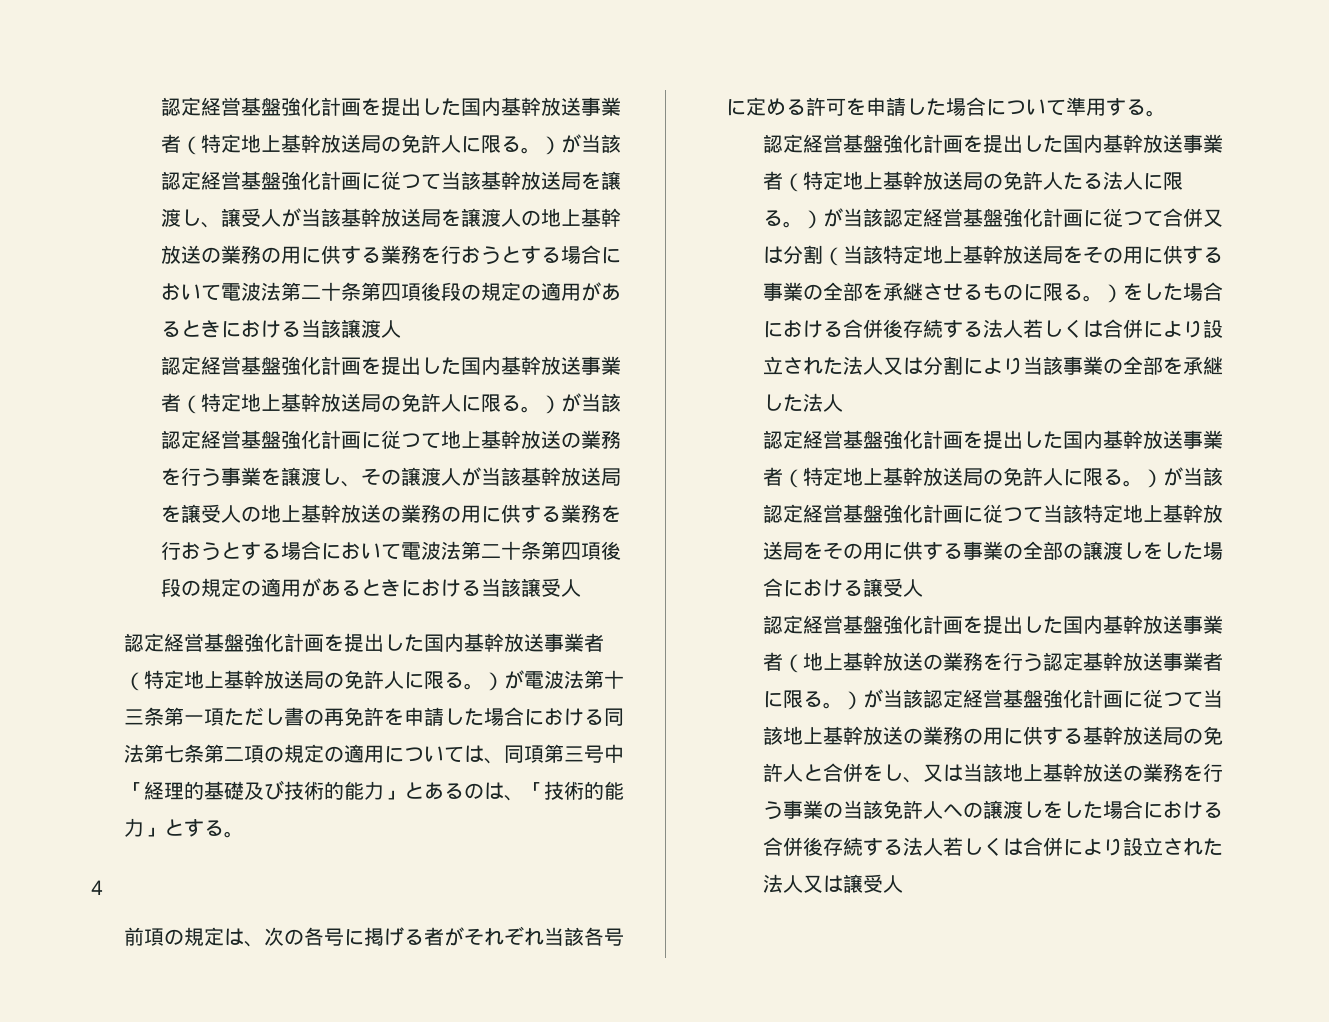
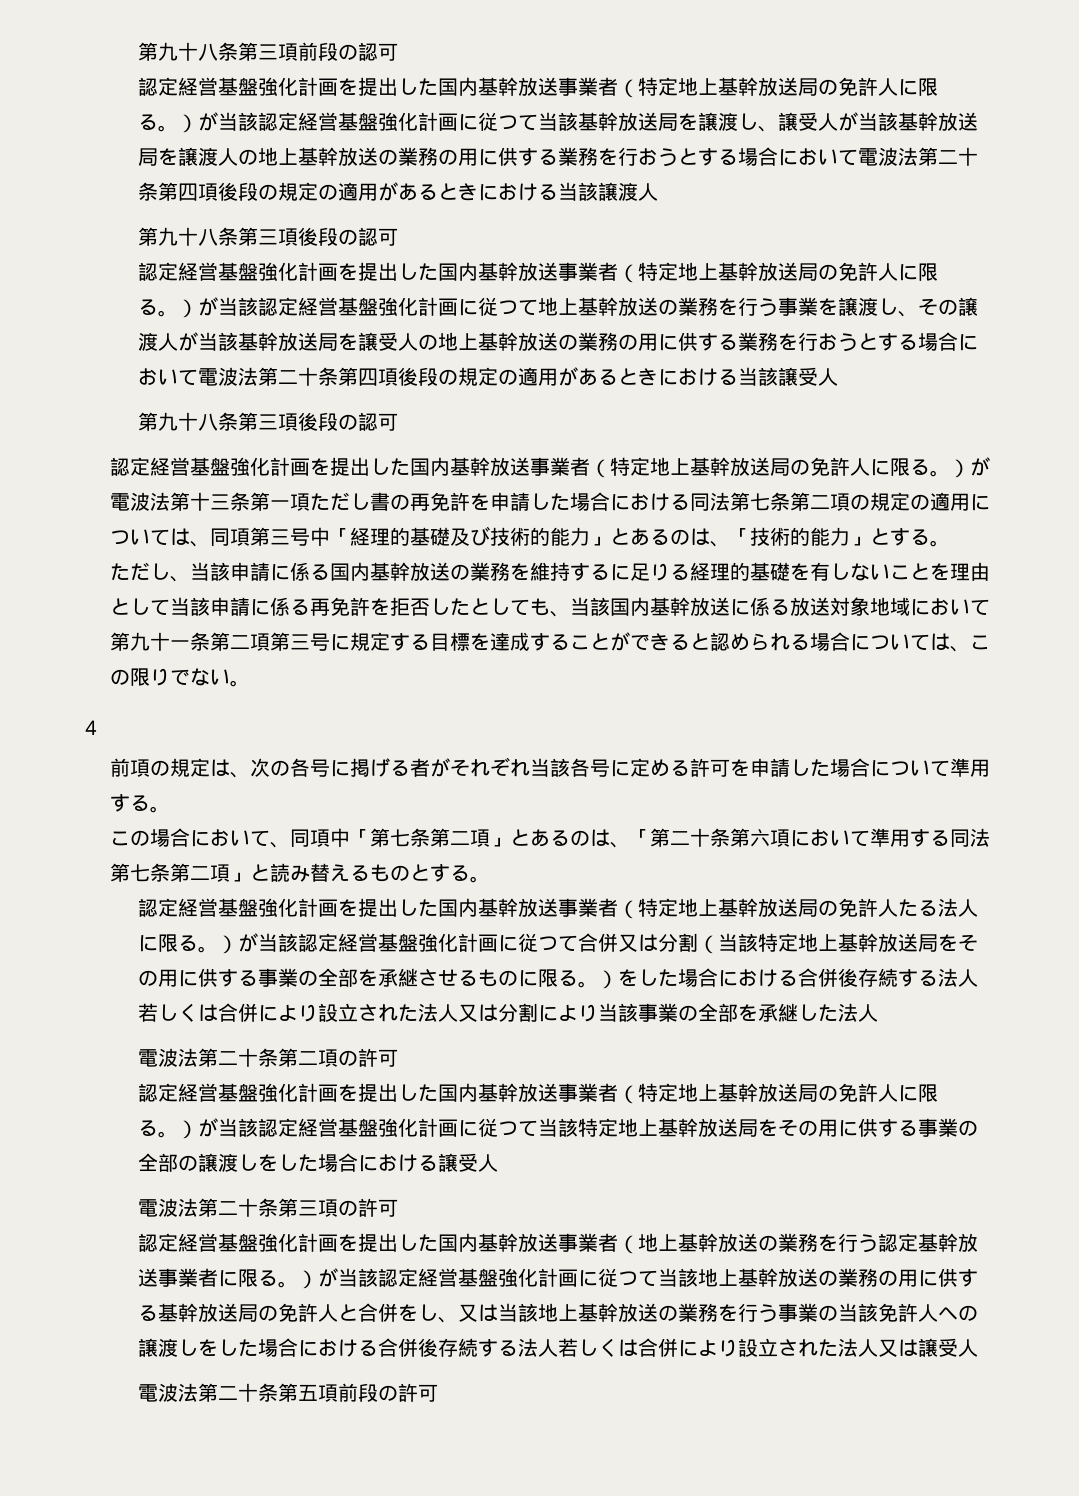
(161, 106) none -> [138,42,399,61] 第九十八条第三項前段の認可 //
(402, 329) none -> [138,227,399,246] // 第九十八条第三項後段の認可
(582, 588) none -> [138,412,399,431] // 第九十八条第三項後段の認可
(245, 834) none -> [109,562,990,582] [109,597,990,617] [109,632,990,652] [109,668,250,687] // ただし、当該申請に係る国内基幹放送の業務を維持するに足りる経理的基礎を有しないことを理由として当該申請に係る再免許を拒否したとしても、当該国内基幹放送に係る放送対象地域において第九十一条第二項第三号に規定する目標を達成することができると認められる場合については、この限りでない。
(1167, 113) none -> [109,828,990,848] [109,863,490,883] // この場合において、同項中「第七条第二項」とあるのは、「第二十条第六項において準用する同法第七条第二項」と読み替えるものとする。
(844, 403) none -> [138,1048,399,1067] // 電波法第二十条第二項の許可
(924, 588) none -> [138,1198,399,1217] // 電波法第二十条第三項の許可
(904, 884) none -> [138,1383,439,1402] // 電波法第二十条第五項前段の許可

